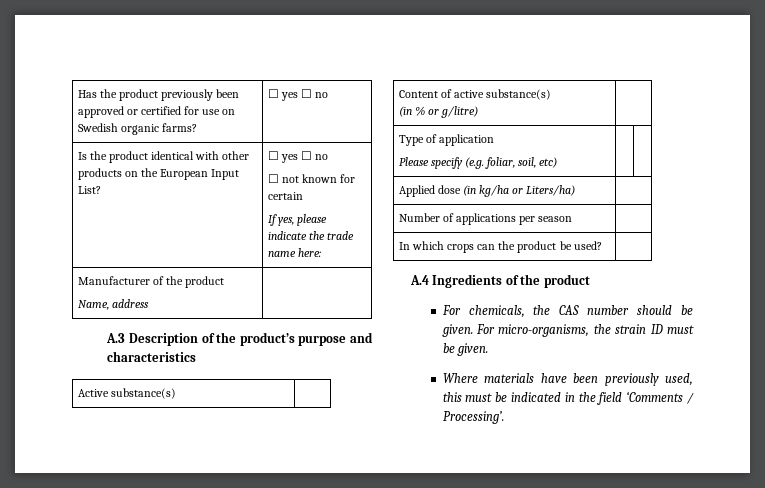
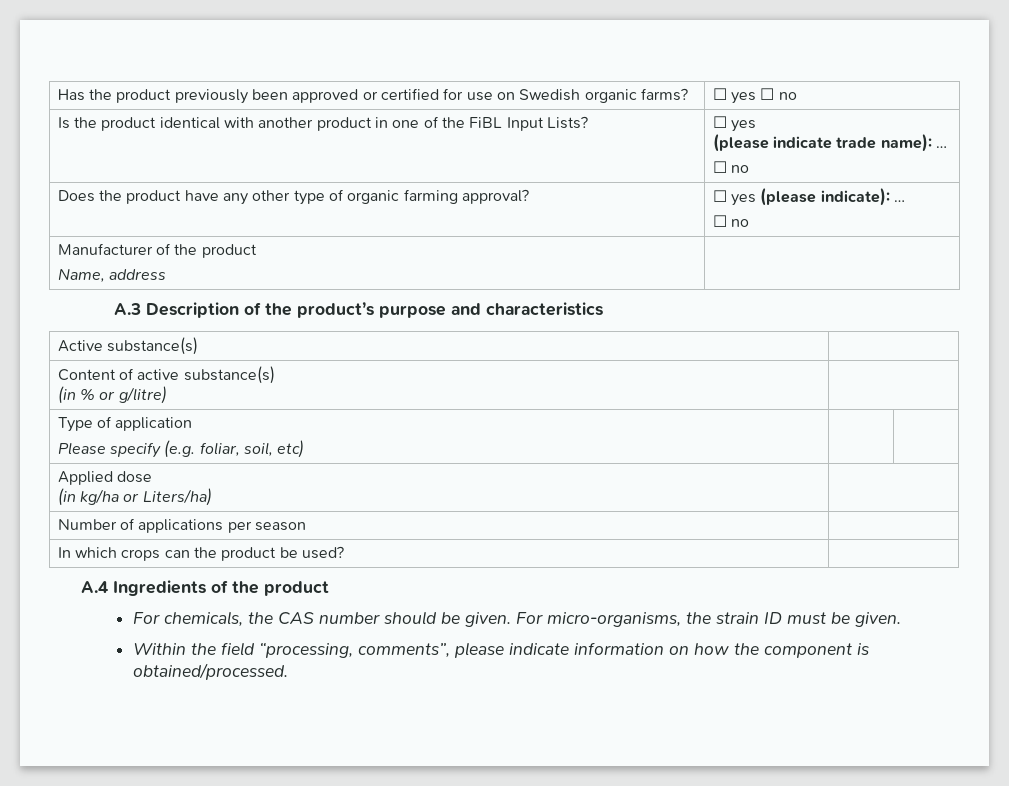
[222,151,250,160] [77,168,240,180] [77,186,101,194] [267,151,329,163] [267,174,356,183] [267,192,303,200] [267,214,328,226] [267,231,355,240] [267,248,322,257] other products on the European Input List? | ☐ yes ☐ no // ☐ not known for certain // If yes, please indicate the trade name here: -> [258,116,588,131] [712,116,757,132] [712,134,948,152] [712,161,750,173] [57,189,529,205] [712,188,906,206] [712,215,750,227] another product in one of the FiBL Input Lists? | ☐ yes // (please indicate trade name): … // ☐ no // Does the product have any other type of organic farming approval? | ☐ yes (please indicate): … // ☐ no
(462, 189) none -> (153, 477) //
[442,373,693,386] [442,391,694,405] [442,411,504,424] Where materials have been previously used, this must be indicated in the field ‘Comments / Processing’. -> [132,642,870,658] [132,663,288,680] Within the field “processing, comments”, please indicate information on how the component is obtained/processed.

